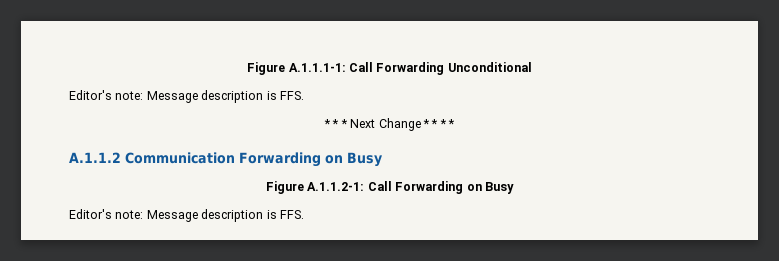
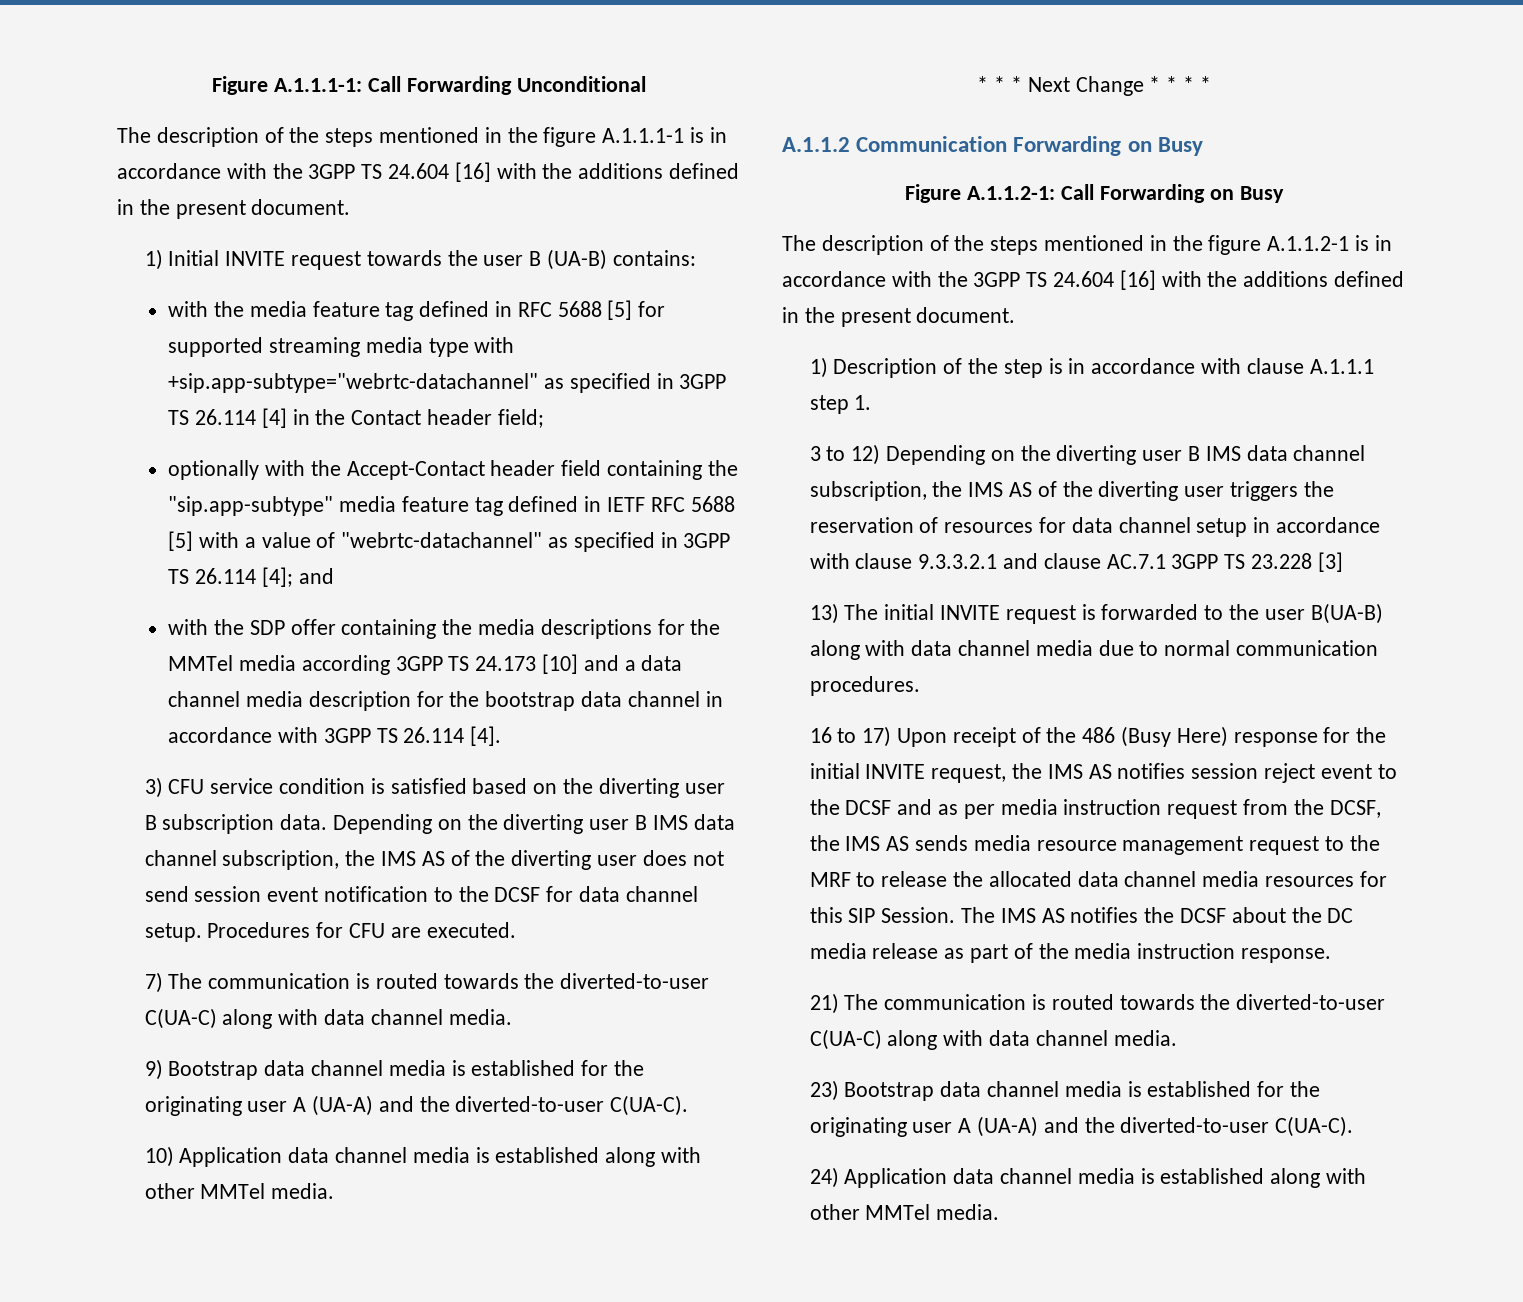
[69,90,304,103] Editor's note: Message description is FFS. -> [117,127,727,147] [117,162,740,182] [117,199,351,219] [144,249,696,270] [168,300,666,321] [168,337,515,357] [168,373,727,393] [168,408,544,428] [168,460,738,480] [168,496,735,516] [168,531,731,552] [168,567,334,587] [168,619,721,639] [168,654,683,675] [168,691,723,711] [168,726,502,746] [144,777,725,798] [144,814,735,834] [144,850,724,870] [144,886,698,902] [144,922,516,942] [144,972,710,993] [144,1008,512,1029] [144,1059,645,1080] [144,1095,689,1116] [144,1146,702,1167] [144,1183,335,1199] The description of the steps mentioned in the figure A.1.1.1-1 is in accordance with the 3GPP TS 24.604 [16] with the additions defined in the present document. // 1) Initial INVITE request towards the user B (UA-B) contains: // with the media feature tag defined in RFC 5688 [5] for supported streaming media type with +sip.app-subtype="webrtc-datachannel" as specified in 3GPP TS 26.114 [4] in the Contact header field; // optionally with the Accept-Contact header field containing the "sip.app-subtype" media feature tag defined in IETF RFC 5688 [5] with a value of "webrtc-datachannel" as specified in 3GPP TS 26.114 [4]; and // with the SDP offer containing the media descriptions for the MMTel media according 3GPP TS 24.173 [10] and a data channel media description for the bootstrap data channel in accordance with 3GPP TS 26.114 [4]. // 3) CFU service condition is satisfied based on the diverting user B subscription data. Depending on the diverting user B IMS data channel subscription, the IMS AS of the diverting user does not send session event notification to the DCSF for data channel setup. Procedures for CFU are executed. // 7) The communication is routed towards the diverted-to-user C(UA-C) along with data channel media. // 9) Bootstrap data channel media is established for the originating user A (UA-A) and the diverted-to-user C(UA-C). // 10) Application data channel media is established along with other MMTel media.
[69,209,304,222] Editor's note: Message description is FFS. -> [782,235,1392,255] [782,270,1405,290] [782,307,1016,327] [809,357,1374,378] [809,395,872,414] [809,444,1366,465] [809,481,1334,501] [809,517,1381,537] [809,552,1343,572] [809,603,1383,624] [809,640,1379,660] [809,676,920,696] [809,726,1387,747] [809,763,1397,783] [809,799,1381,819] [809,835,1380,855] [809,871,1387,887] [809,907,1354,923] [809,943,1332,963] [809,993,1386,1014] [809,1029,1177,1050] [809,1080,1321,1101] [809,1116,1354,1137] [809,1167,1367,1188] [809,1204,1000,1220] The description of the steps mentioned in the figure A.1.1.2-1 is in accordance with the 3GPP TS 24.604 [16] with the additions defined in the present document. // 1) Description of the step is in accordance with clause A.1.1.1 step 1. // 3 to 12) Depending on the diverting user B IMS data channel subscription, the IMS AS of the diverting user triggers the reservation of resources for data channel setup in accordance with clause 9.3.3.2.1 and clause AC.7.1 3GPP TS 23.228 [3] // 13) The initial INVITE request is forwarded to the user B(UA-B) along with data channel media due to normal communication procedures. // 16 to 17) Upon receipt of the 486 (Busy Here) response for the initial INVITE request, the IMS AS notifies session reject event to the DCSF and as per media instruction request from the DCSF, the IMS AS sends media resource management request to the MRF to release the allocated data channel media resources for this SIP Session. The IMS AS notifies the DCSF about the DC media release as part of the media instruction response. // 21) The communication is routed towards the diverted-to-user C(UA-C) along with data channel media. // 23) Bootstrap data channel media is established for the originating user A (UA-A) and the diverted-to-user C(UA-C). // 24) Application data channel media is established along with other MMTel media.

